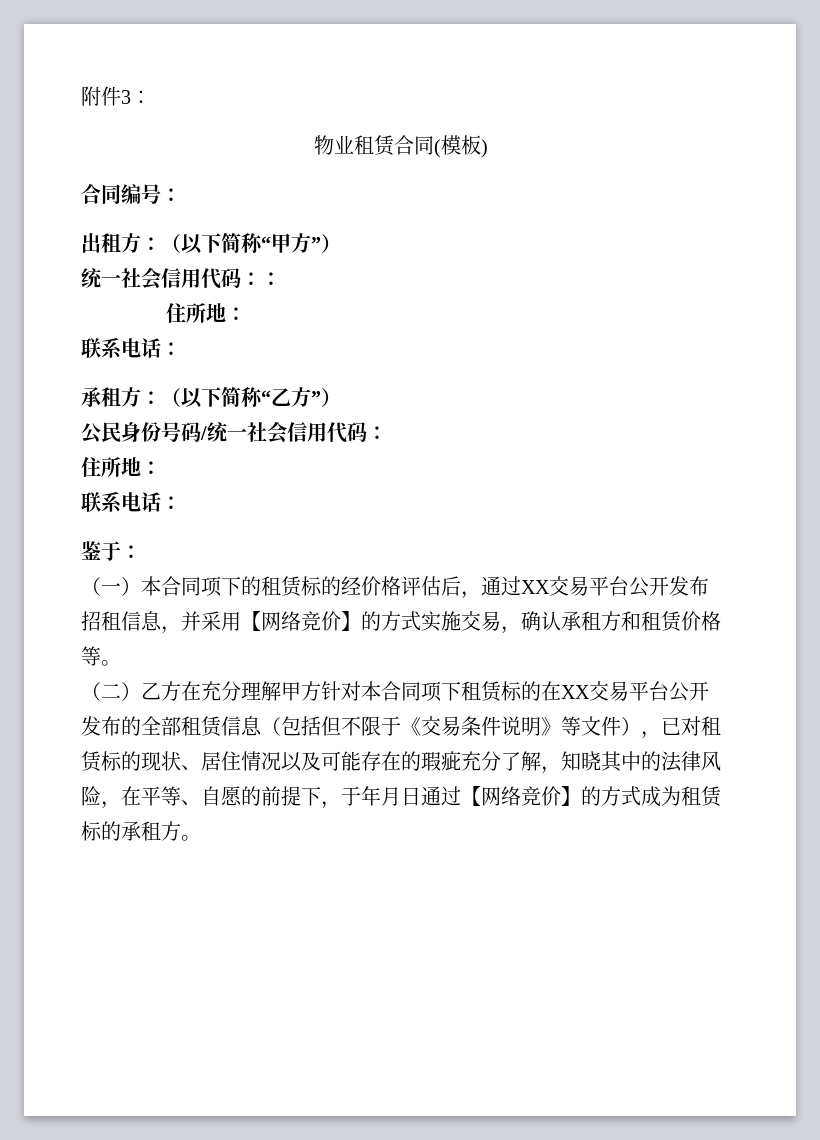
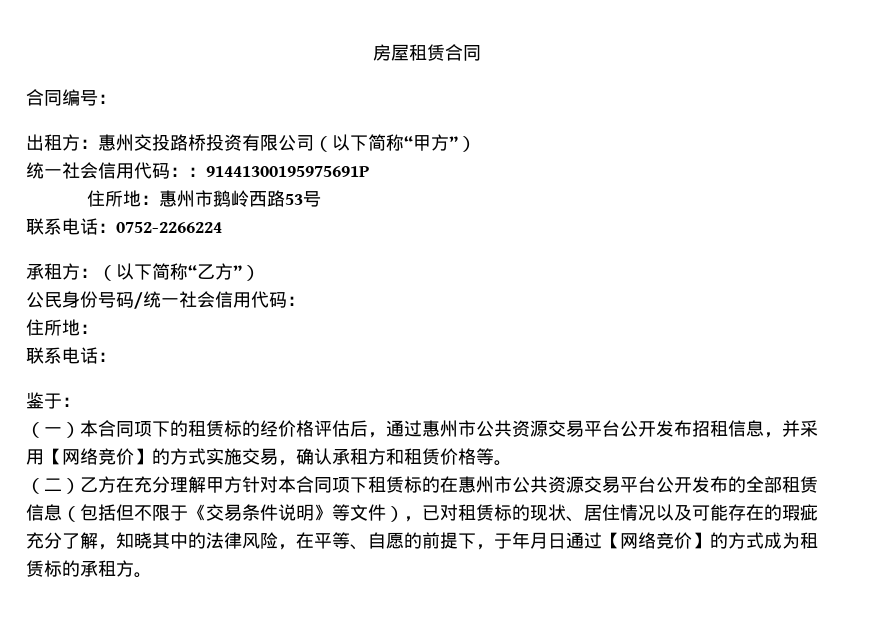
[81,86,151,106] [314,135,354,155] 附件3： // 物业 -> [372,44,409,61] 房屋
[434,135,488,158] (模板) -> (481, 53) none
(161, 244) none -> [98,134,314,151] 惠州交投路桥投资有限公司
[166,303,247,323] [81,337,181,359] // 住所地： // 联系电话： -> [206,166,369,177] [86,190,321,207] [26,218,222,235] 91441300195975691P // 住所地：惠州市鹅岭西路53号 // 联系电话：0752-2266224
[521,580,550,594] XX -> [422,420,548,437] 惠州市公共资源
[561,685,590,699] XX -> [458,476,584,493] 惠州市公共资源

